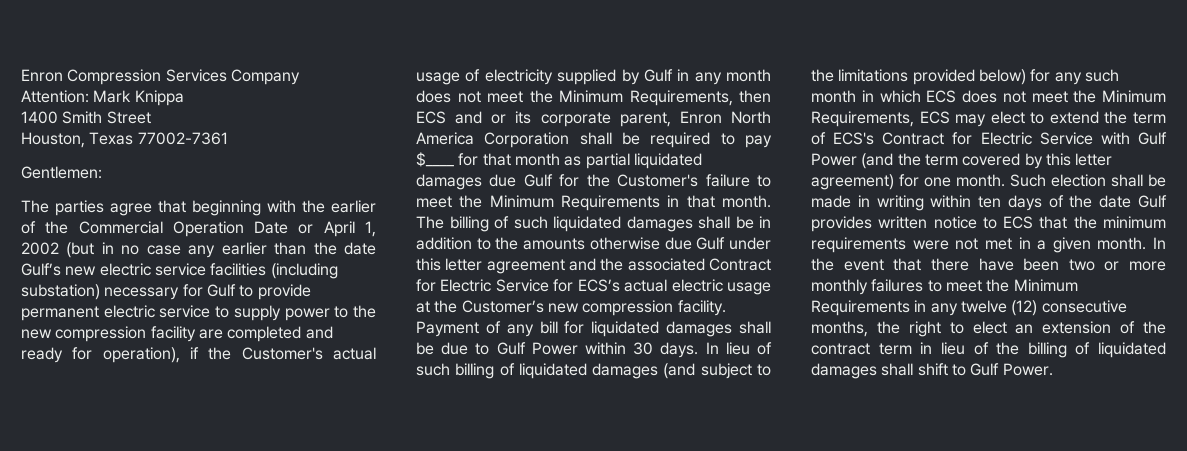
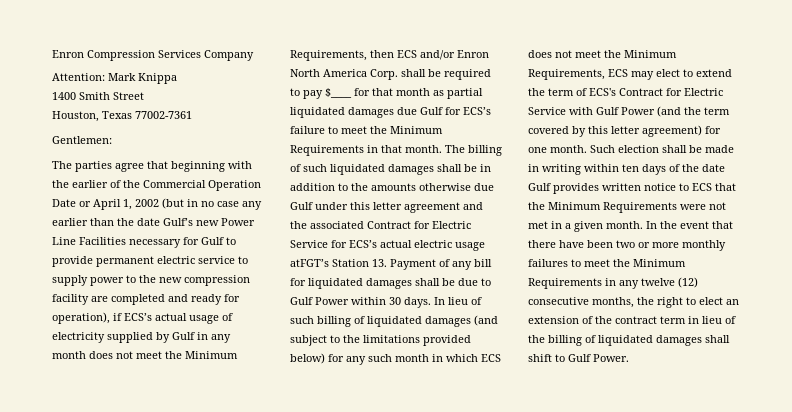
[99,263,338,279] [21,284,100,300] electric service facilities (including substation) -> [221,218,255,226] [52,237,126,245] Power Line Facilities
[208,347,323,360] the Customer's -> [124,313,152,321] ECS’s
[455,111,671,127] and or its corporate parent, -> [420,50,455,60] and/or
[484,132,570,148] Corporation -> [370,69,398,80] Corp.
[586,174,699,187] the Customer's -> [463,107,491,115] ECS’s
[416,300,726,316] at the Customer’s new compression facility. -> [290,259,387,267] atFGT’s Station 13.
[1103,216,1166,229] [811,237,906,253] minimum requirements -> [548,202,677,213] Minimum Requirements

